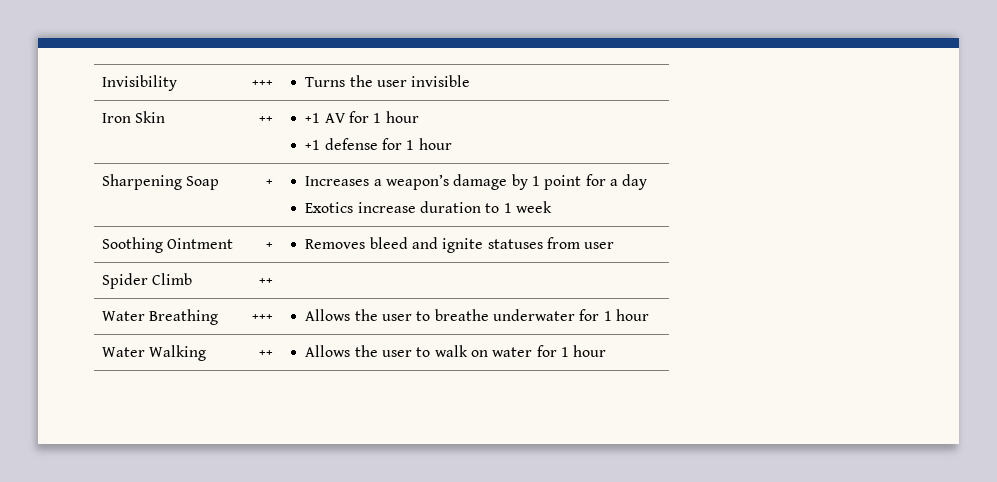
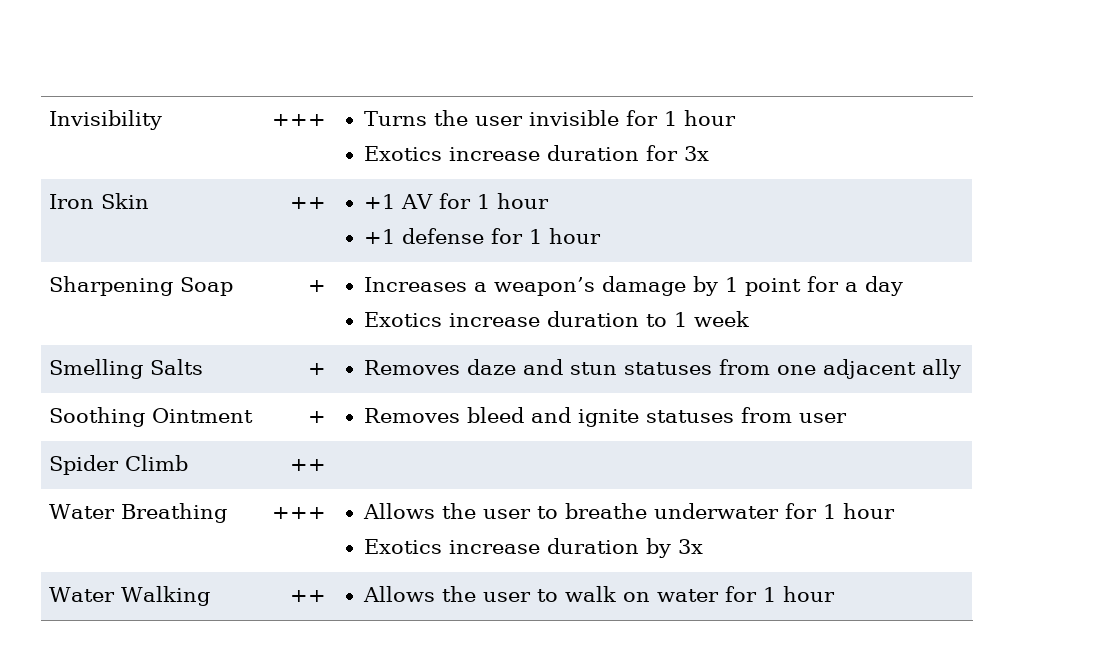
(471, 81) none -> [625,110,736,126] [363,145,709,161] for 1 hour // Exotics increase duration for 3x
(552, 207) none -> [49,359,204,379] [307,363,326,375] [363,359,961,379] // Smelling Salts | + | Removes daze and stun statuses from one adjacent ally
(649, 315) none -> [363,538,703,558] // Exotics increase duration by 3x

